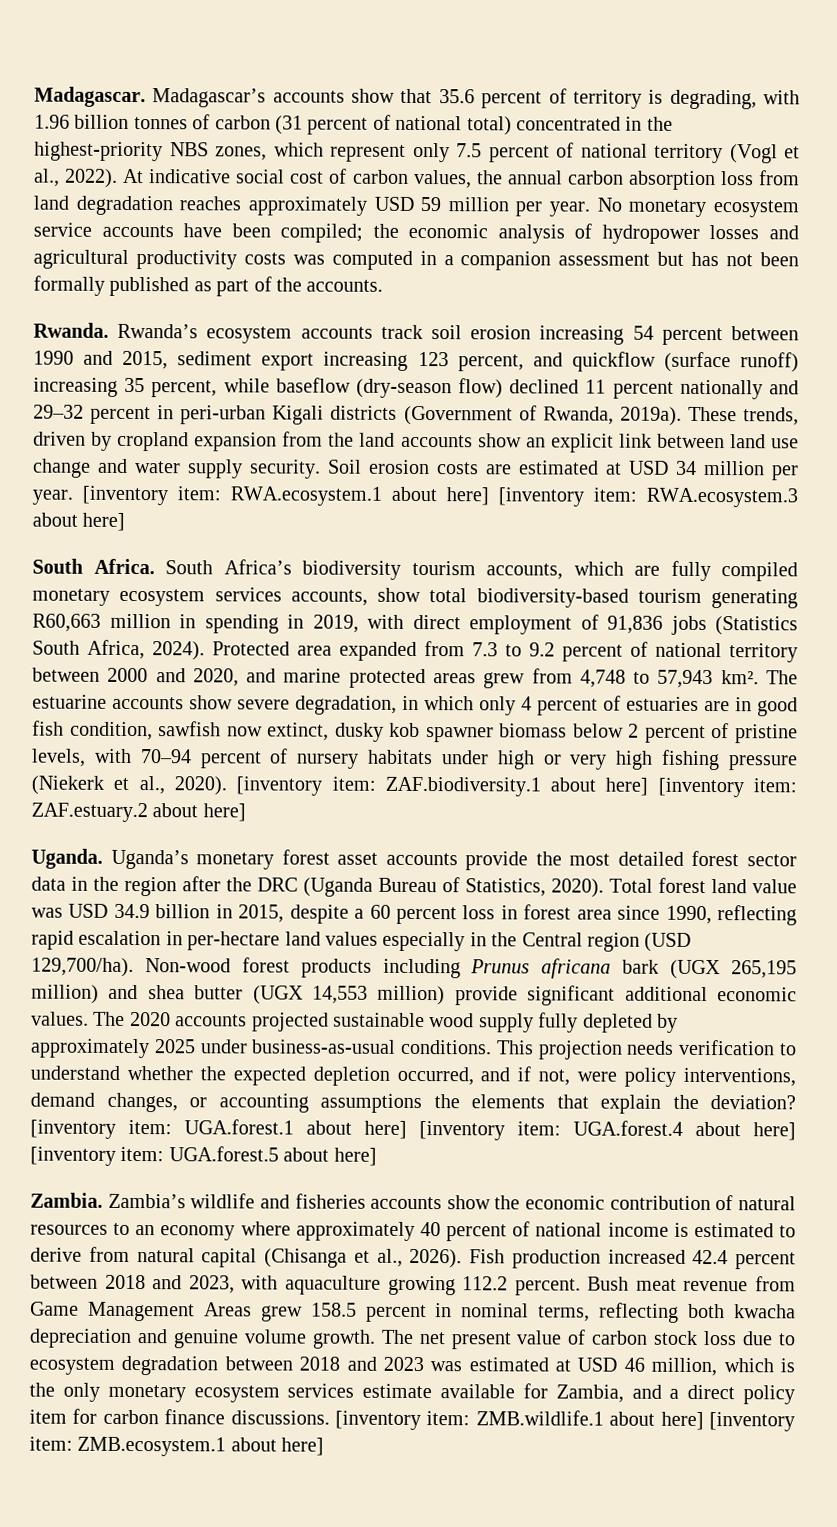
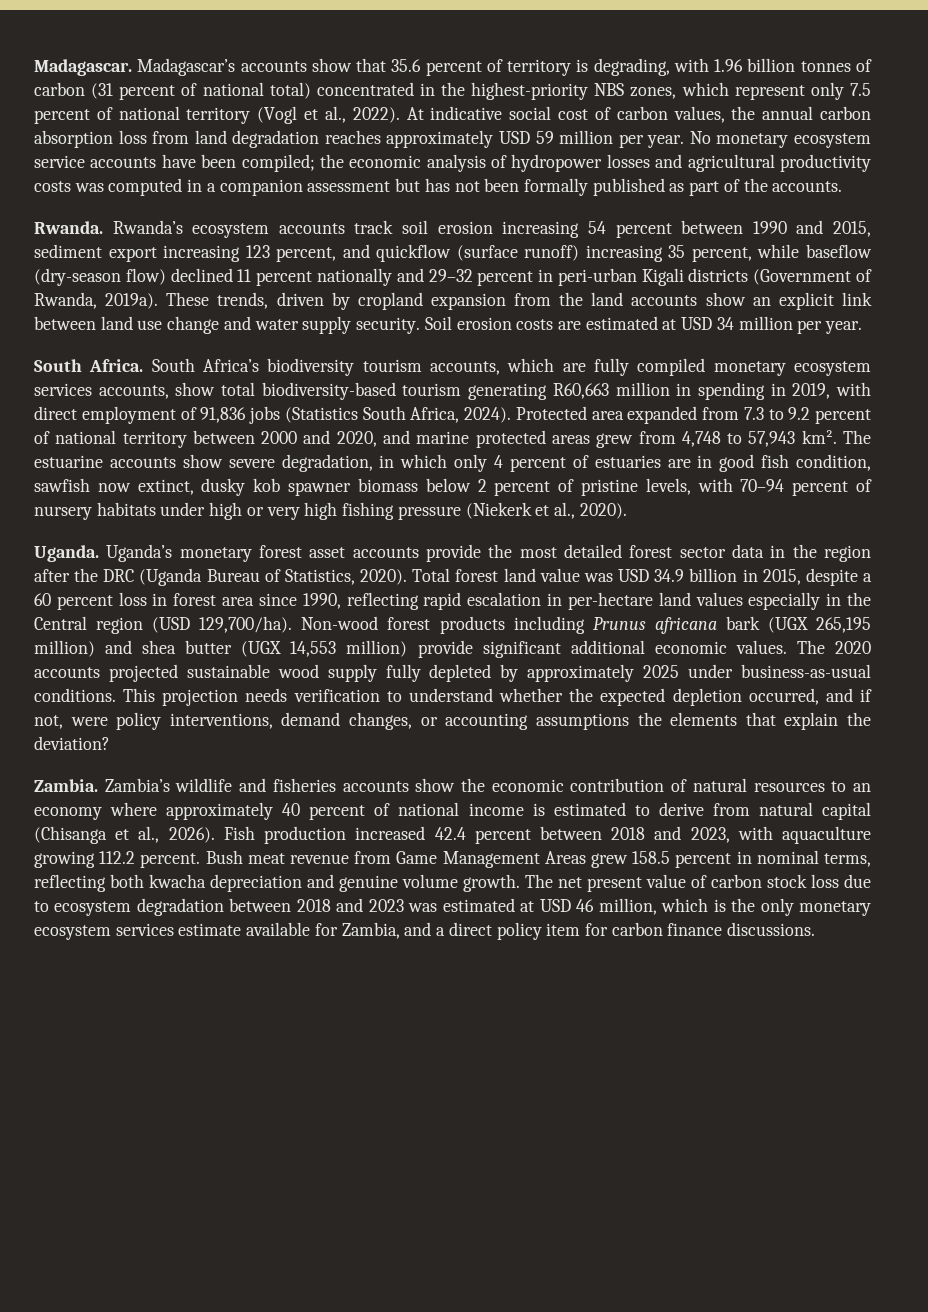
[82,485,798,508] [32,512,126,531] [inventory item: RWA.ecosystem.1 about here] [inventory item: RWA.ecosystem.3 about here] -> (863, 327) none
[236,776,797,798] [31,802,246,823] [inventory item: ZAF.biodiversity.1 about here] [inventory item: ZAF.estuary.2 about here] -> (627, 511) none
[30,1119,796,1141] [30,1146,377,1166] [inventory item: UGA.forest.1 about here] [inventory item: UGA.forest.4 about here] [inventory item: UGA.forest.5 about here] -> (110, 743) none
[335,1410,795,1432] [29,1436,325,1457] [inventory item: ZMB.wildlife.1 about here] [inventory item: ZMB.ecosystem.1 about here] -> (816, 929) none

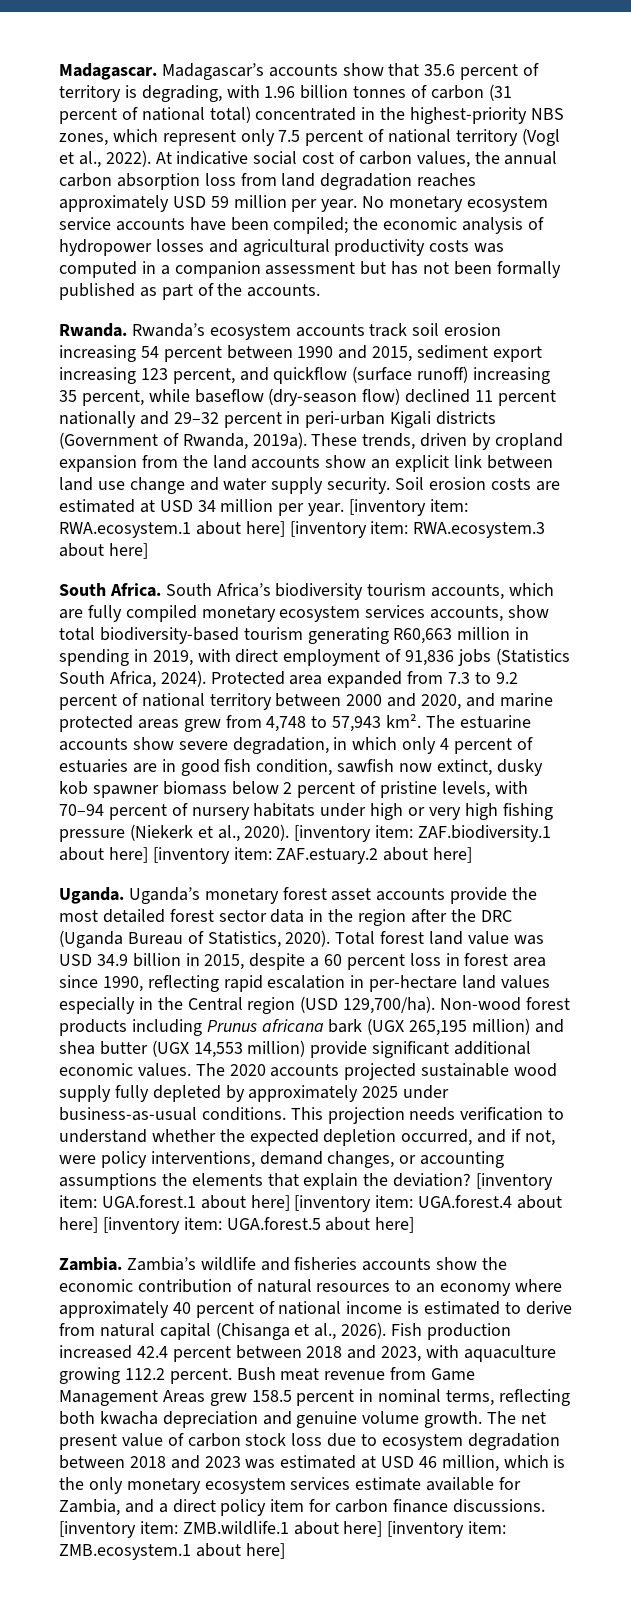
(863, 327) none -> [349,499,468,516] [59,521,546,538] [59,543,148,559] [inventory item: RWA.ecosystem.1 about here] [inventory item: RWA.ecosystem.3 about here]
(627, 511) none -> [294,825,552,842] [59,847,473,864] [inventory item: ZAF.biodiversity.1 about here] [inventory item: ZAF.estuary.2 about here]
(110, 743) none -> [476,1173,554,1190] [59,1195,563,1212] [59,1217,415,1234] [inventory item: UGA.forest.1 about here] [inventory item: UGA.forest.4 about here] [inventory item: UGA.forest.5 about here]
(816, 929) none -> [59,1521,507,1538] [59,1543,285,1560] [inventory item: ZMB.wildlife.1 about here] [inventory item: ZMB.ecosystem.1 about here]

